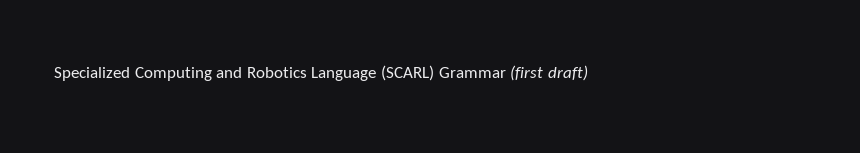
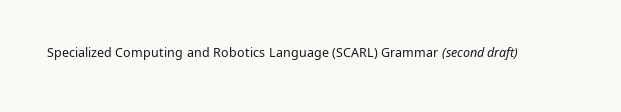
[510,65,544,81] (first -> [441,47,485,59] (second

